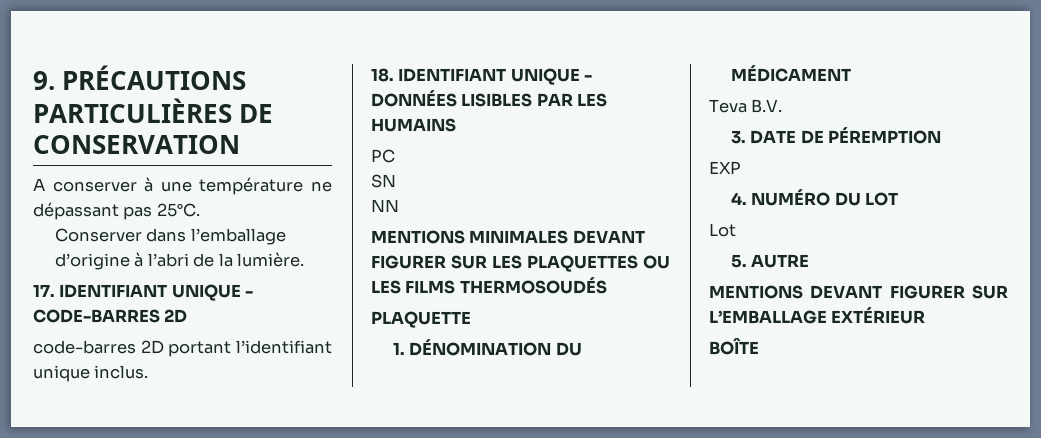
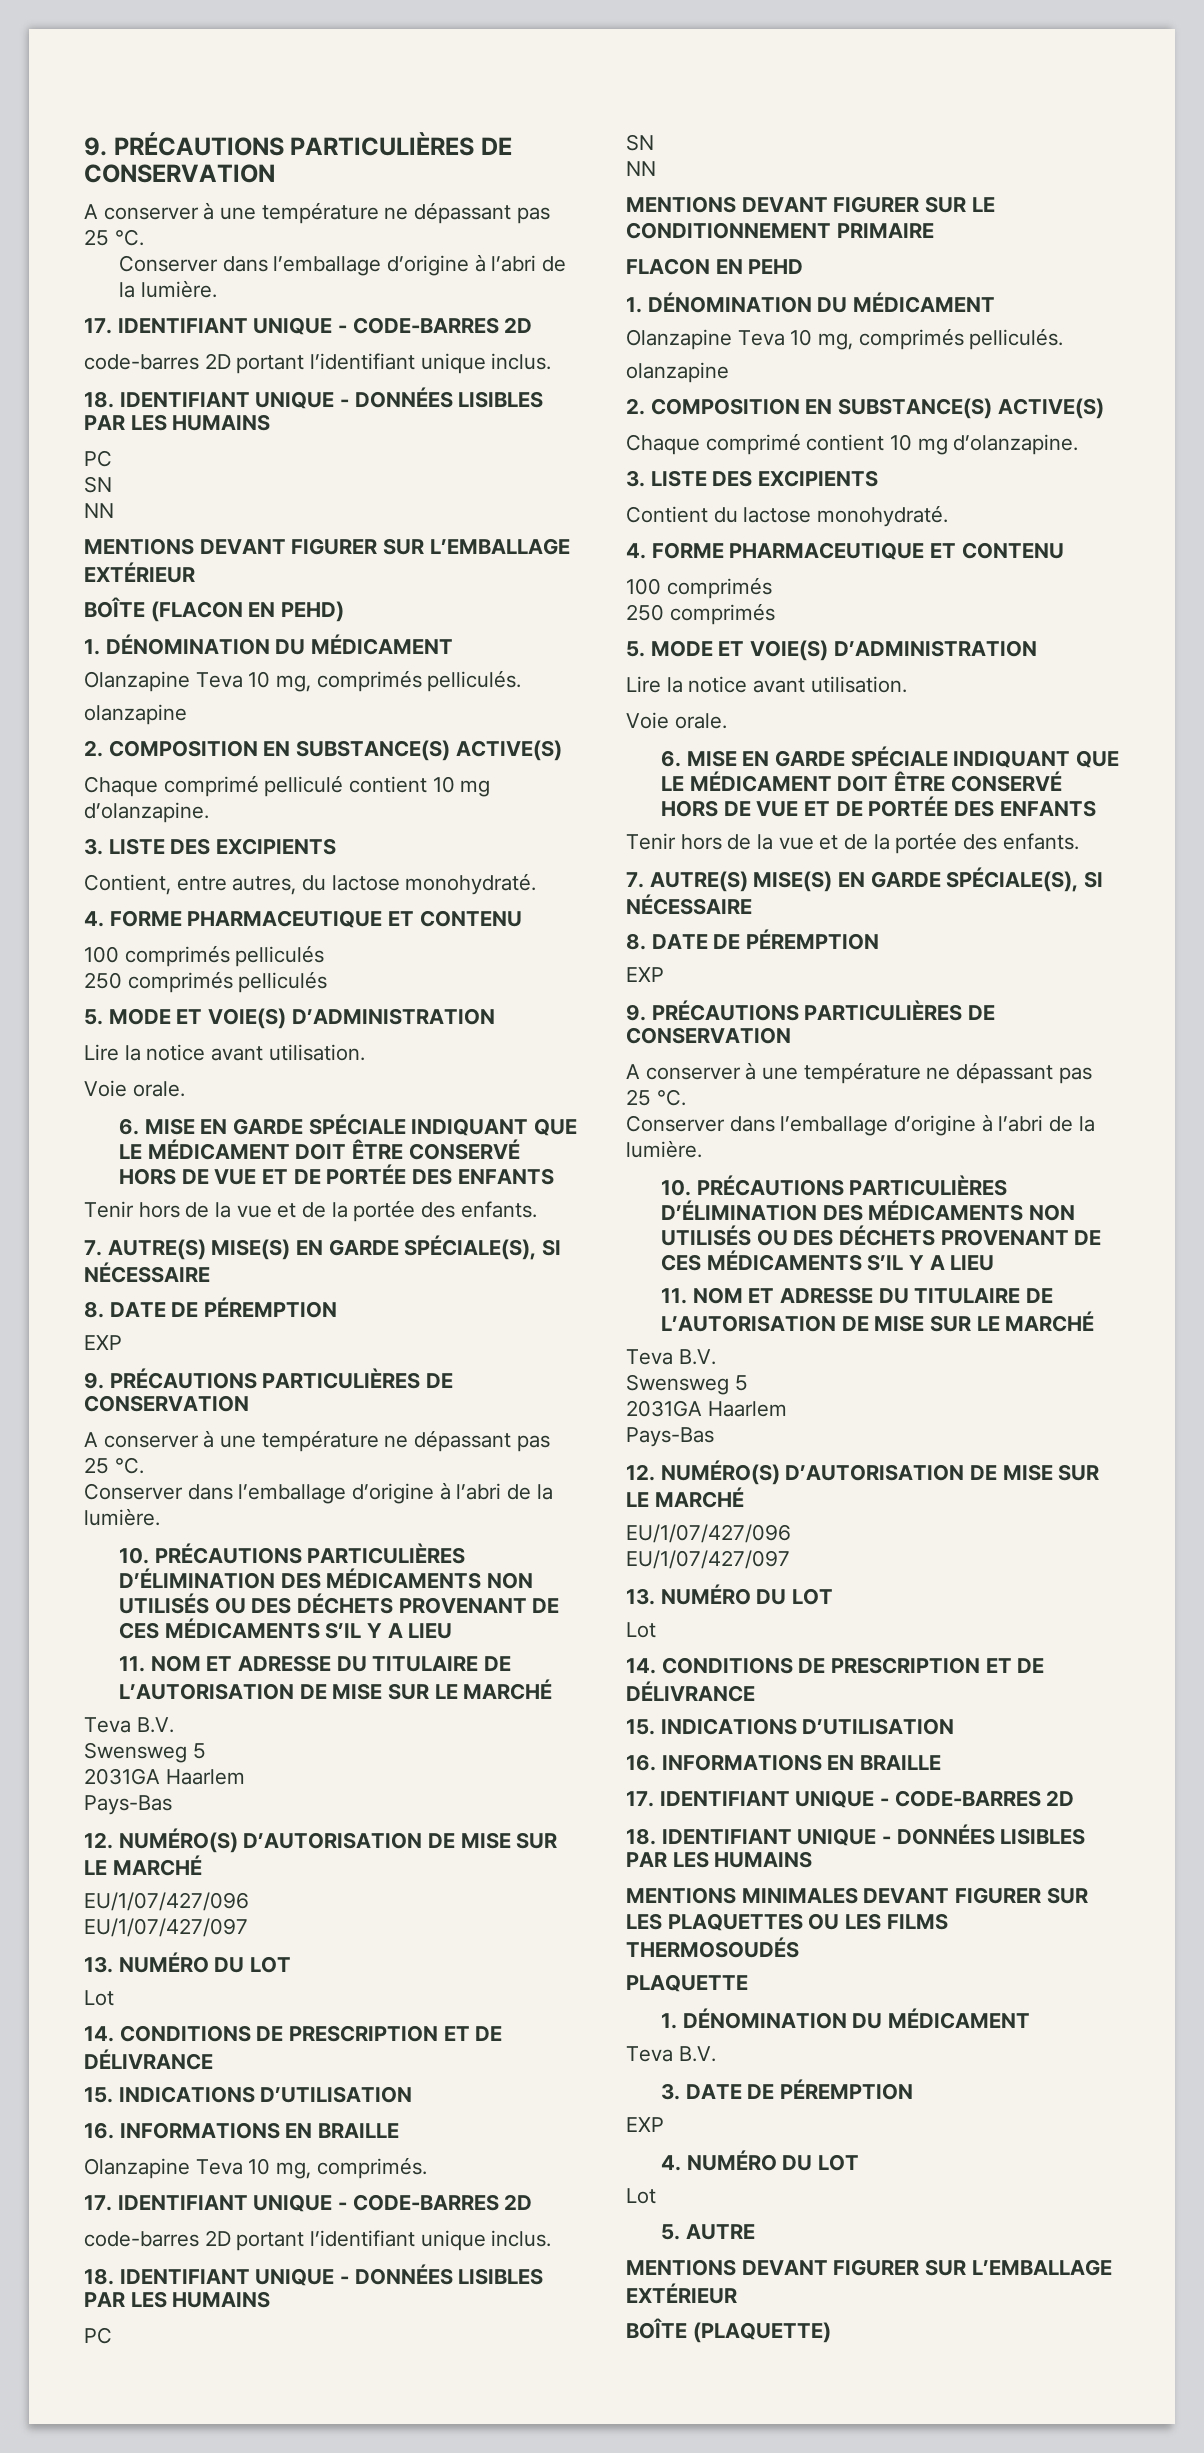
[156,203,200,217] 25°C. -> [84,229,144,246] 25 °C.
(399, 205) none -> [84,538,570,555] [84,562,195,583] [84,597,345,622] [84,634,454,655] [84,670,522,692] [84,704,187,725] [84,740,562,761] [84,775,491,797] [84,802,209,823] [84,838,337,855] [84,873,537,895] [84,910,522,928] [84,945,325,967] [84,971,328,993] [84,1008,495,1029] [84,1044,365,1061] [84,1080,185,1097] [119,1114,578,1136] [119,1139,520,1160] [119,1164,554,1185] [84,1200,537,1222] [84,1235,562,1260] [84,1262,210,1283] [84,1297,338,1318] [84,1335,122,1350] [84,1368,454,1389] [84,1395,249,1412] [84,1430,550,1452] [84,1457,144,1474] [84,1482,553,1504] [84,1508,160,1526] [119,1543,466,1564] [119,1568,534,1589] [119,1593,560,1614] [119,1618,453,1639] [119,1655,512,1672] [119,1679,553,1700] [84,1717,174,1733] [84,1742,206,1763] [84,1768,245,1785] [84,1795,172,1815] [84,1828,558,1853] [84,1855,202,1876] [84,1892,249,1911] [84,1918,248,1937] [84,1952,292,1973] [84,1990,114,2006] [84,2025,503,2042] [84,2049,213,2070] [84,2086,413,2103] [84,2122,400,2139] [84,2157,427,2179] [84,2194,533,2212] [84,2230,552,2251] [84,2264,544,2286] [84,2291,271,2308] [84,2327,112,2344] [626,134,654,151] [626,161,656,176] [626,196,995,213] [626,222,934,239] [626,258,804,275] [626,292,996,313] [626,328,1064,350] [626,362,729,383] [626,398,1104,419] [626,433,1079,455] [626,470,879,487] [626,505,949,527] [626,542,1064,560] [626,577,772,599] [626,603,775,625] [626,640,1037,661] [626,676,907,693] [626,712,727,729] [661,746,1120,768] [661,771,1062,792] [661,796,1096,817] [626,832,1079,854] [626,867,1104,892] [626,894,752,915] [626,929,880,950] [626,967,664,982] [626,1000,996,1021] [626,1027,791,1044] [626,1062,1092,1084] [626,1089,686,1106] [626,1114,1095,1136] [626,1140,702,1158] [661,1175,1008,1196] [661,1200,1076,1221] [661,1225,1102,1246] [661,1250,995,1271] [661,1287,1054,1304] [661,1311,1095,1332] [626,1349,716,1365] [626,1374,748,1395] [626,1400,787,1417] [626,1427,714,1447] [626,1460,1100,1485] [626,1487,744,1508] [626,1524,791,1543] [626,1550,790,1569] [626,1584,834,1605] [626,1622,656,1638] [626,1657,1045,1674] [626,1681,755,1702] [626,1718,955,1735] [626,1754,942,1771] [626,1790,1075,1808] [626,1824,1086,1846] [626,1851,813,1868] // MENTIONS DEVANT FIGURER SUR L’EMBALLAGE EXTÉRIEUR // BOÎTE (FLACON EN PEHD) // 1. DÉNOMINATION DU MÉDICAMENT // Olanzapine Teva 10 mg, comprimés pelliculés. // olanzapine // 2. COMPOSITION EN SUBSTANCE(S) ACTIVE(S) // Chaque comprimé pelliculé contient 10 mg d’olanzapine. // 3. LISTE DES EXCIPIENTS // Contient, entre autres, du lactose monohydraté. // 4. FORME PHARMACEUTIQUE ET CONTENU // 100 comprimés pelliculés // 250 comprimés pelliculés // 5. MODE ET VOIE(S) D’ADMINISTRATION // Lire la notice avant utilisation. // Voie orale. // 6. MISE EN GARDE SPÉCIALE INDIQUANT QUE LE MÉDICAMENT DOIT ÊTRE CONSERVÉ HORS DE VUE ET DE PORTÉE DES ENFANTS // Tenir hors de la vue et de la portée des enfants. // 7. AUTRE(S) MISE(S) EN GARDE SPÉCIALE(S), SI NÉCESSAIRE // 8. DATE DE PÉREMPTION // EXP // 9. PRÉCAUTIONS PARTICULIÈRES DE CONSERVATION // A conserver à une température ne dépassant pas 25 °C. // Conserver dans l’emballage d’origine à l’abri de la lumière. // 10. PRÉCAUTIONS PARTICULIÈRES D’ÉLIMINATION DES MÉDICAMENTS NON UTILISÉS OU DES DÉCHETS PROVENANT DE CES MÉDICAMENTS S’IL Y A LIEU // 11. NOM ET ADRESSE DU TITULAIRE DE L’AUTORISATION DE MISE SUR LE MARCHÉ // Teva B.V. // Swensweg 5 // 2031GA Haarlem // Pays-Bas // 12. NUMÉRO(S) D’AUTORISATION DE MISE SUR LE MARCHÉ // EU/1/07/427/096 // EU/1/07/427/097 // 13. NUMÉRO DU LOT // Lot // 14. CONDITIONS DE PRESCRIPTION ET DE DÉLIVRANCE // 15. INDICATIONS D’UTILISATION // 16. INFORMATIONS EN BRAILLE // Olanzapine Teva 10 mg, comprimés. // 17. IDENTIFIANT UNIQUE - CODE-BARRES 2D // code-barres 2D portant l’identifiant unique inclus. // 18. IDENTIFIANT UNIQUE - DONNÉES LISIBLES PAR LES HUMAINS // PC // SN // NN // MENTIONS DEVANT FIGURER SUR LE CONDITIONNEMENT PRIMAIRE // FLACON EN PEHD // 1. DÉNOMINATION DU MÉDICAMENT // Olanzapine Teva 10 mg, comprimés pelliculés. // olanzapine // 2. COMPOSITION EN SUBSTANCE(S) ACTIVE(S) // Chaque comprimé contient 10 mg d’olanzapine. // 3. LISTE DES EXCIPIENTS // Contient du lactose monohydraté. // 4. FORME PHARMACEUTIQUE ET CONTENU // 100 comprimés // 250 comprimés // 5. MODE ET VOIE(S) D’ADMINISTRATION // Lire la notice avant utilisation. // Voie orale. // 6. MISE EN GARDE SPÉCIALE INDIQUANT QUE LE MÉDICAMENT DOIT ÊTRE CONSERVÉ HORS DE VUE ET DE PORTÉE DES ENFANTS // Tenir hors de la vue et de la portée des enfants. // 7. AUTRE(S) MISE(S) EN GARDE SPÉCIALE(S), SI NÉCESSAIRE // 8. DATE DE PÉREMPTION // EXP // 9. PRÉCAUTIONS PARTICULIÈRES DE CONSERVATION // A conserver à une température ne dépassant pas 25 °C. // Conserver dans l’emballage d’origine à l’abri de la lumière. // 10. PRÉCAUTIONS PARTICULIÈRES D’ÉLIMINATION DES MÉDICAMENTS NON UTILISÉS OU DES DÉCHETS PROVENANT DE CES MÉDICAMENTS S’IL Y A LIEU // 11. NOM ET ADRESSE DU TITULAIRE DE L’AUTORISATION DE MISE SUR LE MARCHÉ // Teva B.V. // Swensweg 5 // 2031GA Haarlem // Pays-Bas // 12. NUMÉRO(S) D’AUTORISATION DE MISE SUR LE MARCHÉ // EU/1/07/427/096 // EU/1/07/427/097 // 13. NUMÉRO DU LOT // Lot // 14. CONDITIONS DE PRESCRIPTION ET DE DÉLIVRANCE // 15. INDICATIONS D’UTILISATION // 16. INFORMATIONS EN BRAILLE // 17. IDENTIFIANT UNIQUE - CODE-BARRES 2D // 18. IDENTIFIANT UNIQUE - DONNÉES LISIBLES PAR LES HUMAINS
(759, 346) none -> [692,2322,831,2343] (PLAQUETTE)

